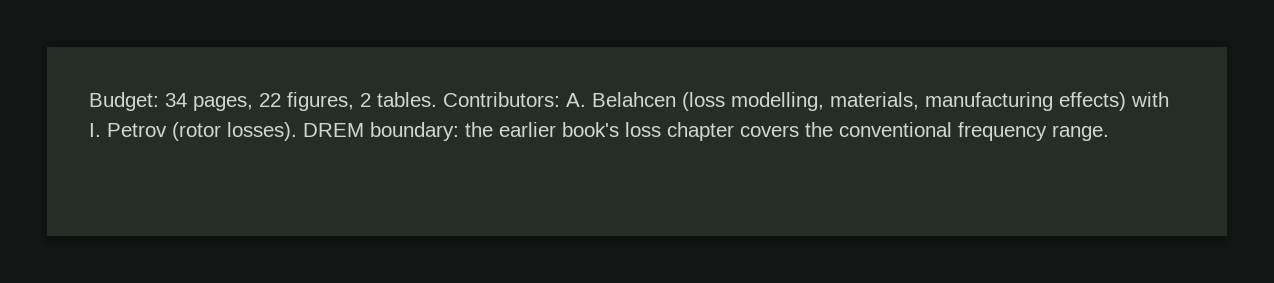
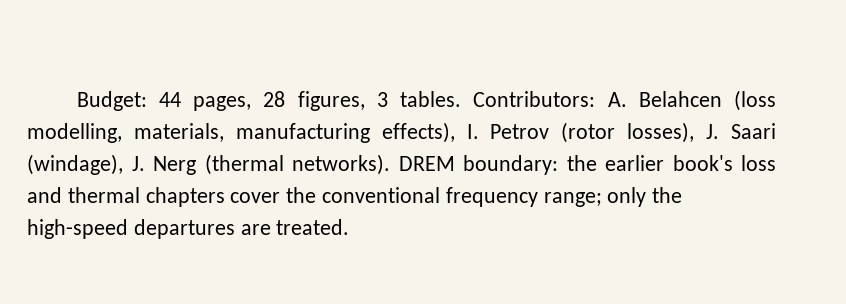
[165,92,371,111] 34 pages, 22 figures, 2 -> [158,91,388,111] 44 pages, 28 figures, 3
[1059,92,1169,111] effects) with -> [381,122,455,143] effects),
[227,122,297,141] losses). -> [627,122,777,143] [27,154,390,175] losses), J. Saari (windage), J. Nerg (thermal networks).
[667,122,1109,141] chapter covers the conventional frequency range. -> [27,187,683,207] [27,219,350,239] and thermal chapters cover the conventional frequency range; only the high-speed departures are treated.

